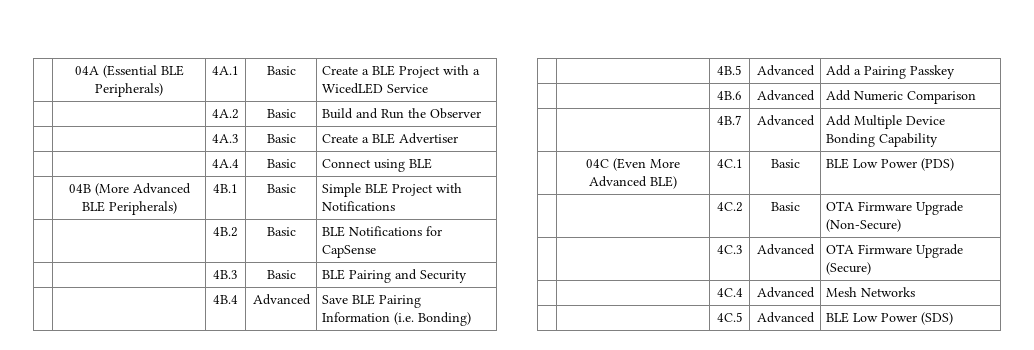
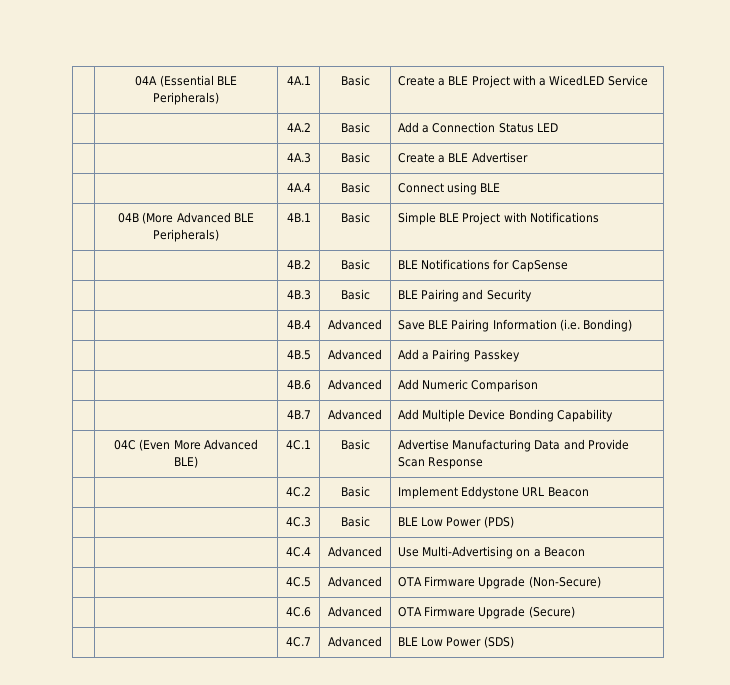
[322,108,482,119] Build and Run the Observer -> [397,122,558,133] Add a Connection Status LED
[826,158,955,171] [716,202,743,212] [770,202,800,211] BLE Low Power (PDS) // | | 4C.2 | Basic -> [397,439,629,452] [397,457,484,469] [286,487,311,497] [340,486,370,497] [397,486,589,499] [286,517,311,527] [340,516,370,527] [397,516,514,528] [286,547,311,557] [328,546,382,557] [397,546,585,559] [286,577,311,587] [328,576,382,587] Advertise Manufacturing Data and Provide Scan Response // | | 4C.2 | Basic | Implement Eddystone URL Beacon // | | 4C.3 | Basic | BLE Low Power (PDS) // | | 4C.4 | Advanced | Use Multi-Advertising on a Beacon // | | 4C.5 | Advanced
[716,245,743,254] 4C.3 -> [286,607,311,617] 4C.6
[716,288,743,297] [756,287,815,298] [826,287,916,297] [716,312,743,322] 4C.4 | Advanced | Mesh Networks // | | 4C.5 -> [286,637,311,647] 4C.7

